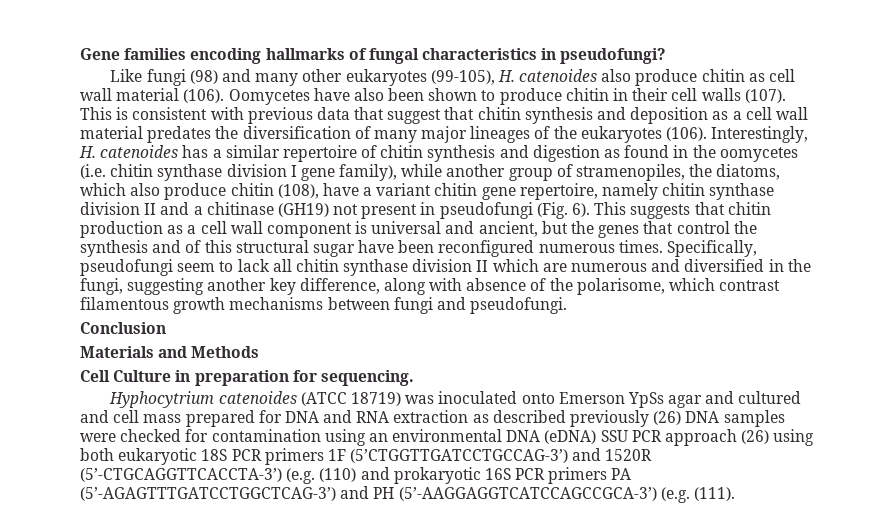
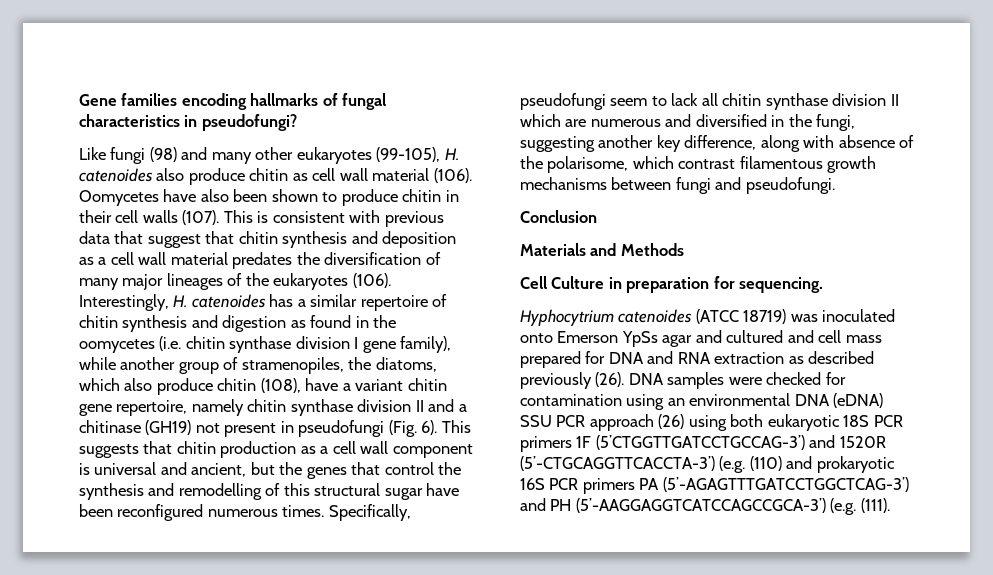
(182, 246) none -> [178,483,262,500] remodelling
[653,411,682,425] (26) -> [595,372,625,387] (26).

